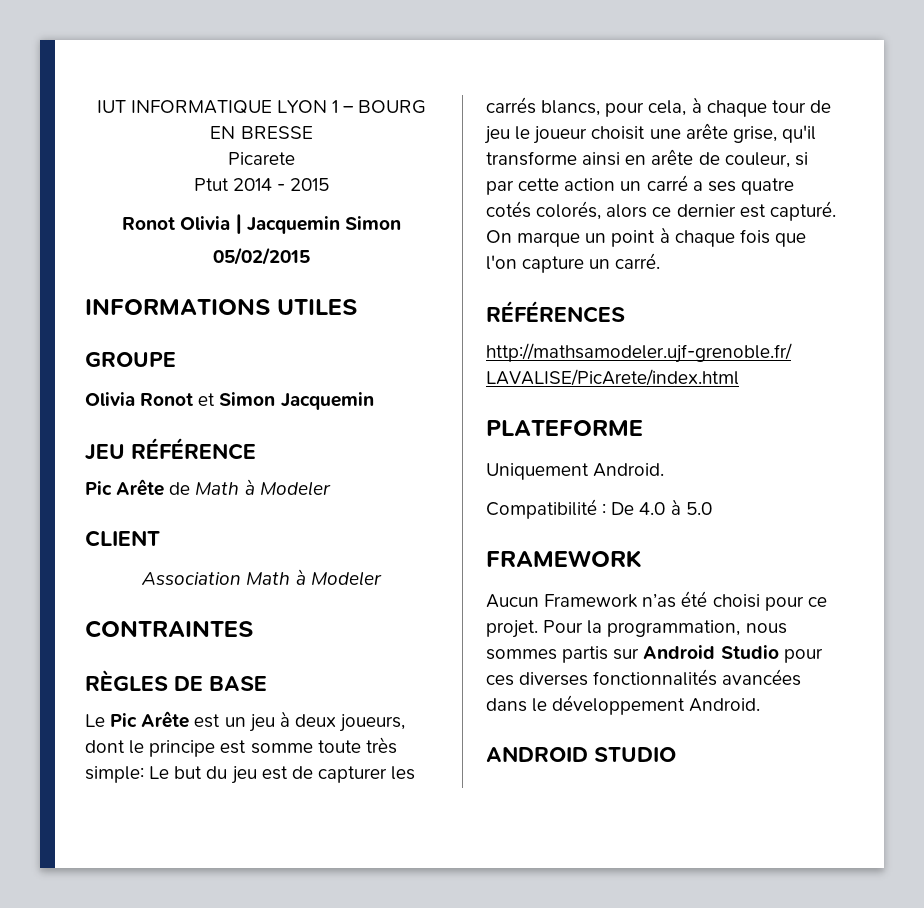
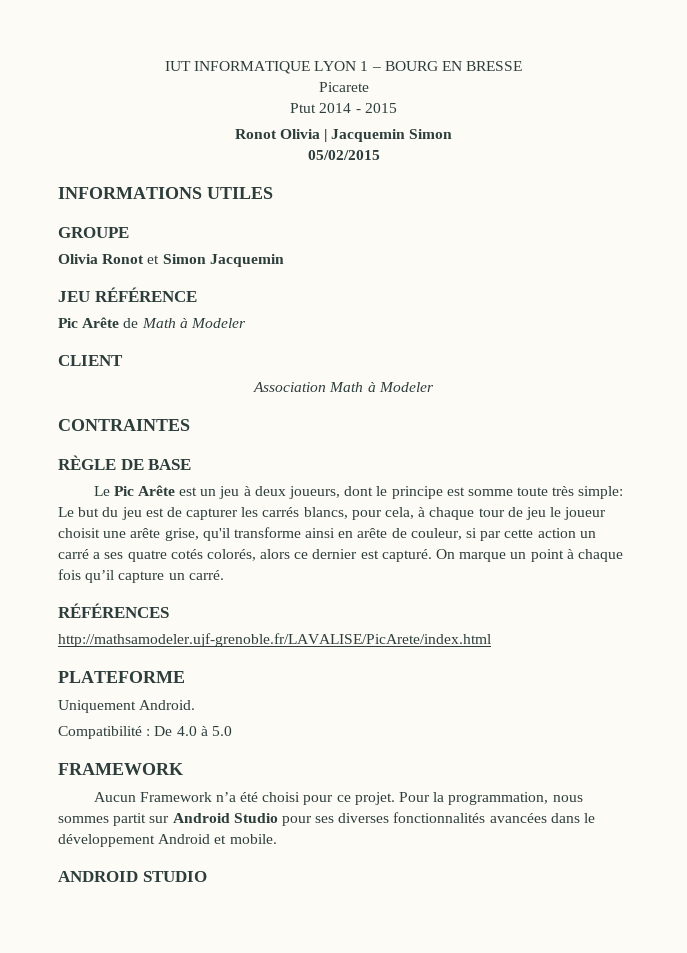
[85,669,168,691] RÈGLES -> [58,455,116,470] RÈGLE
[774,233,806,247] [486,255,517,270] que l'on -> [85,570,115,583] qu’il
[642,593,677,608] n’as -> [215,792,236,802] n’a
[562,646,609,663] partis -> [113,813,147,826] partit
[486,675,514,686] ces -> [315,816,335,823] ses
[689,698,761,712] Android. -> [158,834,277,844] Android et mobile.

